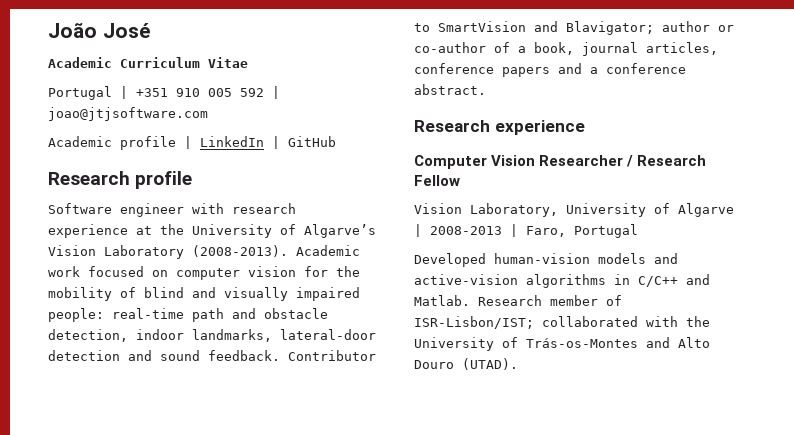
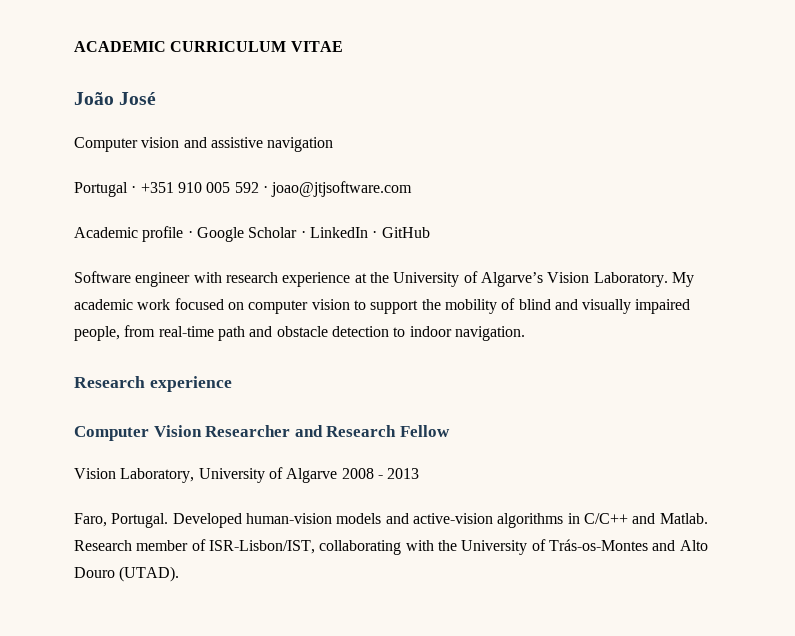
(48, 30) none -> [74,41,343,52] ACADEMIC CURRICULUM VITAE //
[48,57,248,68] [48,86,128,100] Academic Curriculum Vitae // Portugal | -> [74,137,334,152] [74,182,137,197] Computer vision and assistive navigation // Portugal ·
[272,86,280,99] | -> [262,185,268,193] ·
[184,136,280,149] | LinkedIn | -> [187,227,378,242] · Google Scholar · LinkedIn ·
[48,171,193,189] // Research profile -> (430, 232) none
[104,245,360,259] Laboratory (2008-2013). Academic -> [593,272,694,287] [74,299,133,310] Laboratory. My academic
[304,266,328,277] for -> [353,300,419,314] to support
[48,308,104,322] people: -> [74,325,156,341] people, from
[48,329,376,342] [48,350,376,361] [414,21,734,35] [414,42,718,56] [414,63,686,77] [414,84,486,95] detection, indoor landmarks, lateral-door detection and sound feedback. Contributor to SmartVision and Blavigator; author or co-author of a book, journal articles, conference papers and a conference abstract. -> [331,326,525,341] detection to indoor navigation.
[626,155,634,167] / -> [294,425,323,437] and
[414,224,638,238] | 2008-2013 | Faro, Portugal // -> [341,468,420,479] [74,513,169,528] 2008 - 2013 // Faro, Portugal.
[414,316,638,329] ISR-Lisbon/IST; collaborated -> [208,540,402,555] ISR-Lisbon/IST, collaborating

